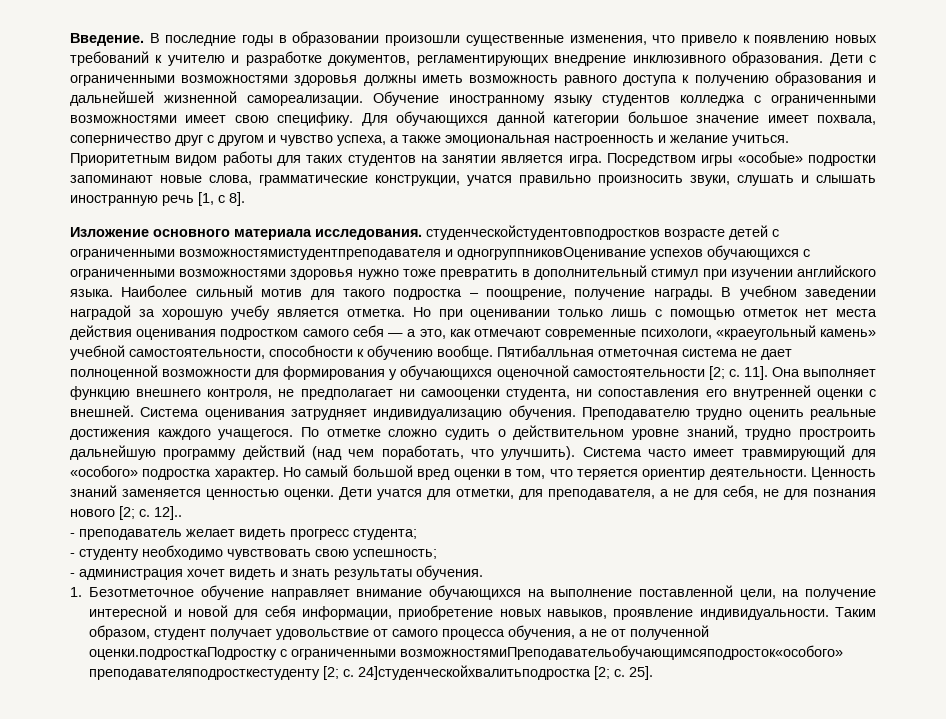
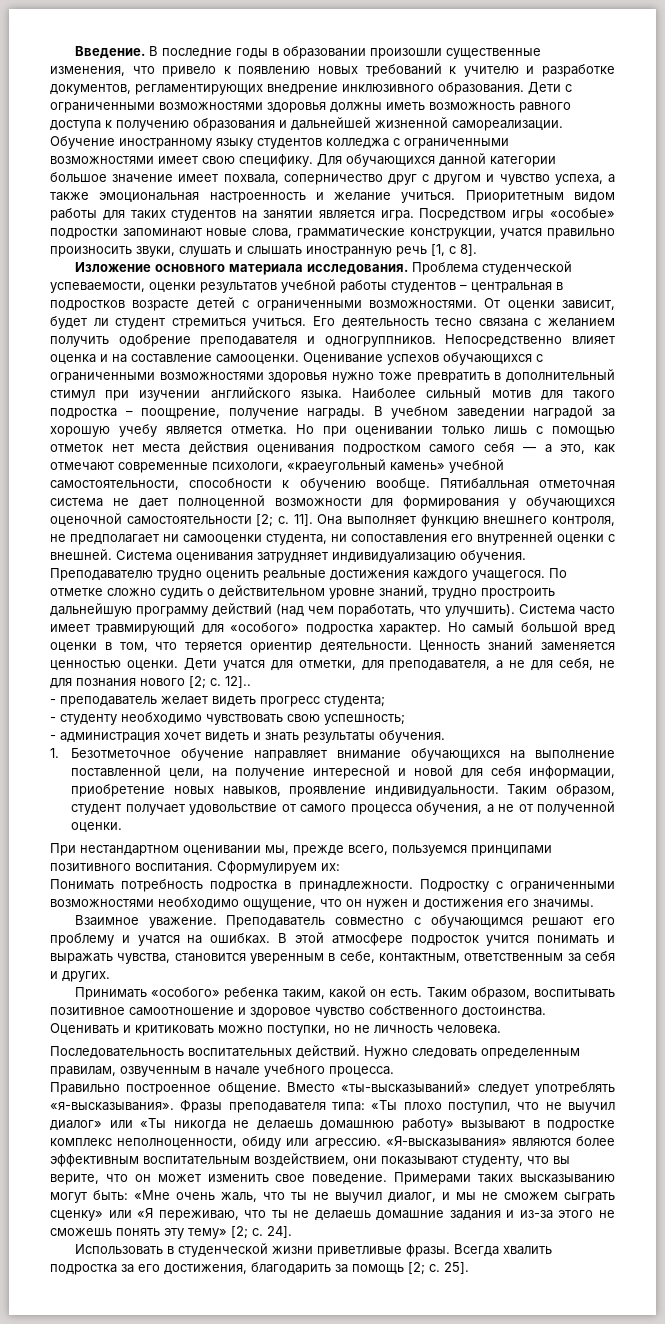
[426,225,779,240] [70,247,646,260] студенческойстудентовподростков возрасте детей с ограниченными возможностямистудентпреподавателя и одногруппниковОценивание -> [411,261,572,275] [50,279,563,293] [50,297,615,311] [50,316,616,329] [50,334,615,347] [50,352,383,365] Проблема студенческой успеваемости, оценки результатов учебной работы студентов – центральная в подростков возрасте детей с ограниченными возможностями. От оценки зависит, будет ли студент стремиться учиться. Его деятельность тесно связана с желанием получить одобрение преподавателя и одногруппников. Непосредственно влияет оценка и на составление самооценки. Оценивание
[89,645,844,660] [89,665,592,680] оценки.подросткаПодростку с ограниченными возможностямиПреподавательобучающимсяподросток«особого» преподавателяподросткестуденту [2; с. 24]студенческойхвалитьподростка -> [71,822,123,833] [50,843,552,856] [50,861,340,874] [50,879,615,892] [50,897,594,910] [74,915,616,928] [50,932,615,946] [50,951,615,964] [50,971,110,982] [74,986,615,1000] [50,1005,546,1018] [50,1023,501,1036] [50,1045,580,1059] [50,1064,394,1077] [50,1081,615,1095] [50,1100,615,1113] [50,1118,615,1131] [50,1136,615,1149] [50,1153,570,1167] [50,1172,615,1185] [50,1190,615,1203] [50,1208,616,1221] [50,1226,292,1239] [74,1243,552,1257] [50,1262,404,1275] оценки. // При нестандартном оценивании мы, прежде всего, пользуемся принципами позитивного воспитания. Сформулируем их: // Понимать потребность подростка в принадлежности. Подростку с ограниченными возможностями необходимо ощущение, что он нужен и достижения его значимы. // Взаимное уважение. Преподаватель совместно с обучающимся решают его проблему и учатся на ошибках. В этой атмосфере подросток учится понимать и выражать чувства, становится уверенным в себе, контактным, ответственным за себя и других. // Принимать «особого» ребенка таким, какой он есть. Таким образом, воспитывать позитивное самоотношение и здоровое чувство собственного достоинства. Оценивать и критиковать можно поступки, но не личность человека. // Последовательность воспитательных действий. Нужно следовать определенным правилам, озвученным в начале учебного процесса. // Правильно построенное общение. Вместо «ты-высказываний» следует употреблять «я-высказывания». Фразы преподавателя типа: «Ты плохо поступил, что не выучил диалог» или «Ты никогда не делаешь домашнюю работу» вызывают в подростке комплекс неполноценности, обиду или агрессию. «Я-высказывания» являются более эффективным воспитательным воздействием, они показывают студенту, что вы верите, что он может изменить свое поведение. Примерами таких высказыванию могут быть: «Мне очень жаль, что ты не выучил диалог, и мы не сможем сыграть сценку» или «Я переживаю, что ты не делаешь домашние задания и из-за этого не сможешь понять эту тему» [2; с. 24]. // Использовать в студенческой жизни приветливые фразы. Всегда хвалить подростка за его достижения, благодарить за помощь

